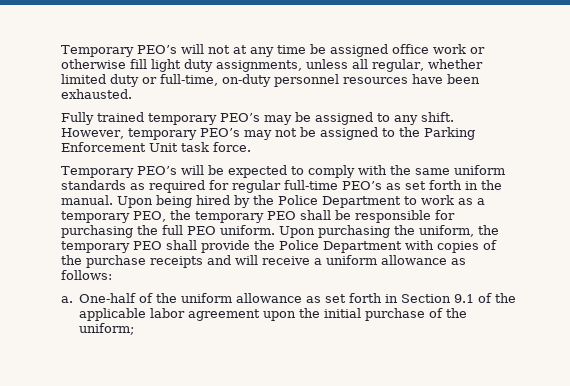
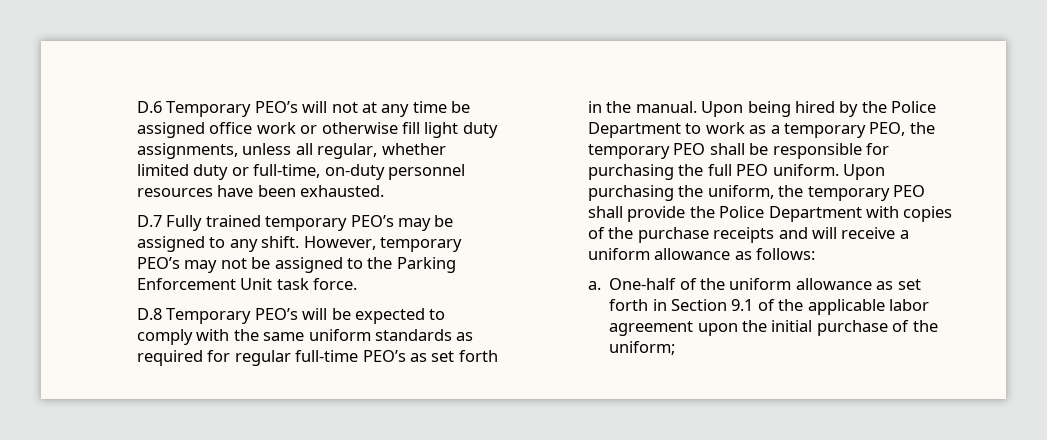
(60, 51) none -> [136,101,162,113] D.6
(132, 94) none -> [136,215,162,227] D.7
(251, 147) none -> [136,308,162,320] D.8

